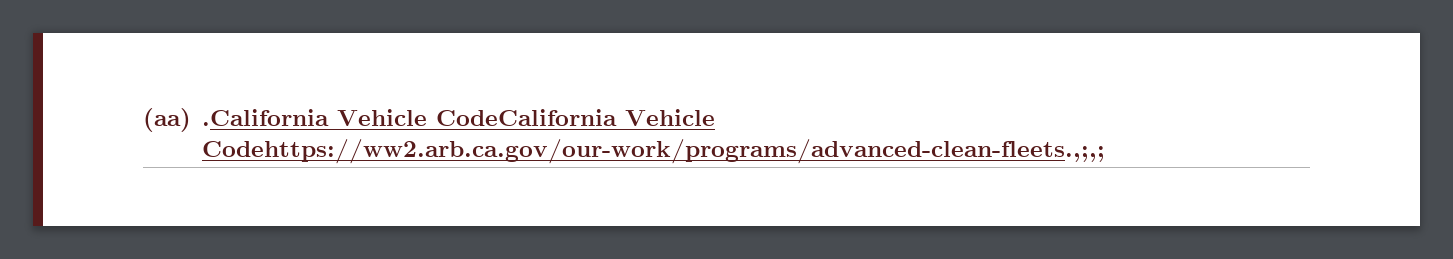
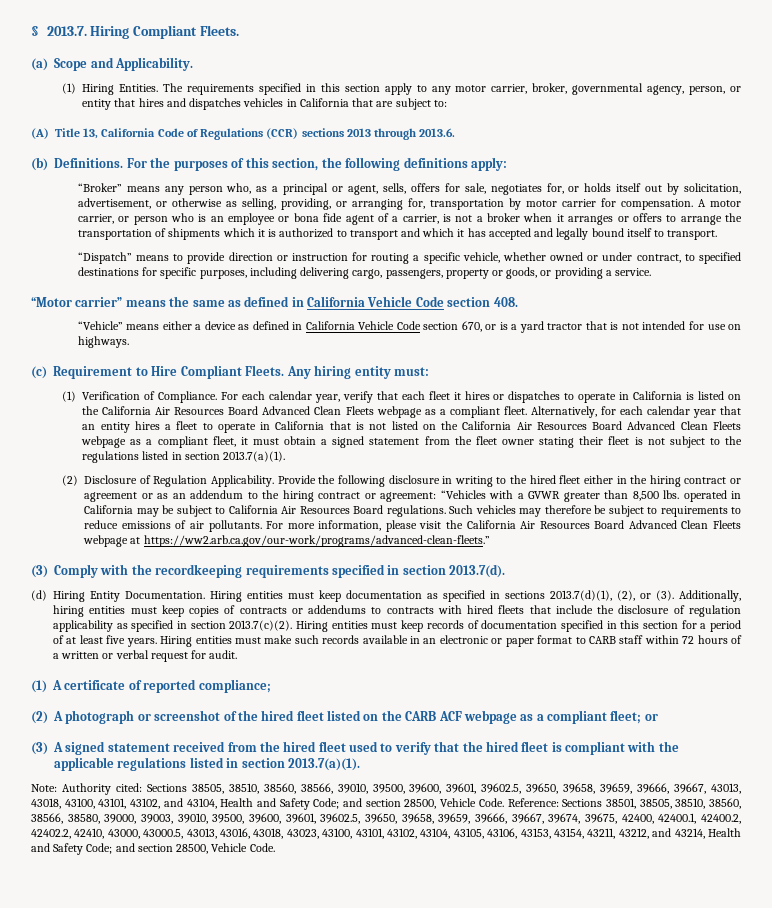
[143,108,715,132] [201,139,1105,164] (aa) .California Vehicle CodeCalifornia Vehicle Codehttps://ww2.arb.ca.gov/our-work/programs/advanced-clean-fleets.,;,; -> [31,25,239,39] [31,57,194,71] [62,83,741,95] [82,98,447,110] [31,128,456,140] [31,157,508,171] [77,183,742,195] [77,198,741,210] [77,213,742,225] [77,228,718,240] [77,252,741,264] [77,267,652,279] [31,296,518,307] [77,321,741,333] [77,336,129,348] [31,365,430,379] [62,391,742,403] [82,406,741,418] [82,421,741,433] [81,436,742,448] [82,451,286,463] [62,475,742,487] [84,490,741,502] [84,505,741,517] [84,520,742,532] [83,535,490,547] [31,564,505,578] [31,590,741,602] [53,605,741,617] [53,620,742,632] [53,635,742,647] [53,650,238,662] [31,679,271,693] [31,710,658,724] [31,741,679,755] [54,757,360,771] [31,783,742,795] [31,798,741,810] [31,813,741,824] [31,828,741,839] [31,843,275,855] § 2013.7. Hiring Compliant Fleets. // (a) Scope and Applicability. // (1) Hiring Entities. The requirements specified in this section apply to any motor carrier, broker, governmental agency, person, or entity that hires and dispatches vehicles in California that are subject to: // (A) Title 13, California Code of Regulations (CCR) sections 2013 through 2013.6. // (b) Definitions. For the purposes of this section, the following definitions apply: // “Broker” means any person who, as a principal or agent, sells, offers for sale, negotiates for, or holds itself out by solicitation, advertisement, or otherwise as selling, providing, or arranging for, transportation by motor carrier for compensation. A motor carrier, or person who is an employee or bona fide agent of a carrier, is not a broker when it arranges or offers to arrange the transportation of shipments which it is authorized to transport and which it has accepted and legally bound itself to transport. // “Dispatch” means to provide direction or instruction for routing a specific vehicle, whether owned or under contract, to specified destinations for specific purposes, including delivering cargo, passengers, property or goods, or providing a service. // “Motor carrier” means the same as defined in California Vehicle Code section 408. // “Vehicle” means either a device as defined in California Vehicle Code section 670, or is a yard tractor that is not intended for use on highways. // (c) Requirement to Hire Compliant Fleets. Any hiring entity must: // (1) Verification of Compliance. For each calendar year, verify that each fleet it hires or dispatches to operate in California is listed on the California Air Resources Board Advanced Clean Fleets webpage as a compliant fleet. Alternatively, for each calendar year that an entity hires a fleet to operate in California that is not listed on the California Air Resources Board Advanced Clean Fleets webpage as a compliant fleet, it must obtain a signed statement from the fleet owner stating their fleet is not subject to the regulations listed in section 2013.7(a)(1). // (2) Disclosure of Regulation Applicability. Provide the following disclosure in writing to the hired fleet either in the hiring contract or agreement or as an addendum to the hiring contract or agreement: “Vehicles with a GVWR greater than 8,500 lbs. operated in California may be subject to California Air Resources Board regulations. Such vehicles may therefore be subject to requirements to reduce emissions of air pollutants. For more information, please visit the California Air Resources Board Advanced Clean Fleets webpage at https://ww2.arb.ca.gov/our-work/programs/advanced-clean-fleets.” // (3) Comply with the recordkeeping requirements specified in section 2013.7(d). // (d) Hiring Entity Documentation. Hiring entities must keep documentation as specified in sections 2013.7(d)(1), (2), or (3). Additionally, hiring entities must keep copies of contracts or addendums to contracts with hired fleets that include the disclosure of regulation applicability as specified in section 2013.7(c)(2). Hiring entities must keep records of documentation specified in this section for a period of at least five years. Hiring entities must make such records available in an electronic or paper format to CARB staff within 72 hours of a written or verbal request for audit. // (1) A certificate of reported compliance; // (2) A photograph or screenshot of the hired fleet listed on the CARB ACF webpage as a compliant fleet; or // (3) A signed statement received from the hired fleet used to verify that the hired fleet is compliant with the applicable regulations listed in section 2013.7(a)(1). // Note: Authority cited: Sections 38505, 38510, 38560, 38566, 39010, 39500, 39600, 39601, 39602.5, 39650, 39658, 39659, 39666, 39667, 43013, 43018, 43100, 43101, 43102, and 43104, Health and Safety Code; and section 28500, Vehicle Code. Reference: Sections 38501, 38505, 38510, 38560, 38566, 38580, 39000, 39003, 39010, 39500, 39600, 39601, 39602.5, 39650, 39658, 39659, 39666, 39667, 39674, 39675, 42400, 42400.1, 42400.2, 42402.2, 42410, 43000, 43000.5, 43013, 43016, 43018, 43023, 43100, 43101, 43102, 43104, 43105, 43106, 43153, 43154, 43211, 43212, and 43214, Health and Safety Code; and section 28500, Vehicle Code.

